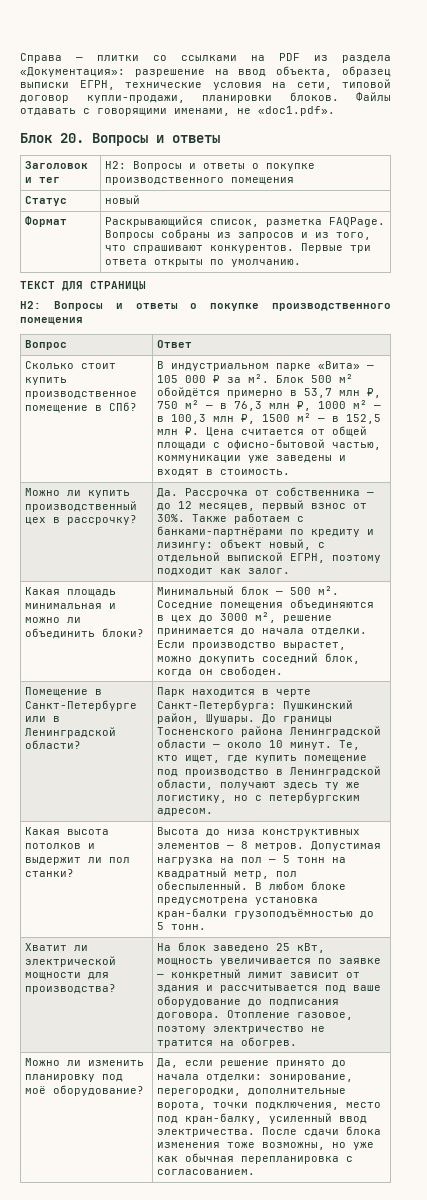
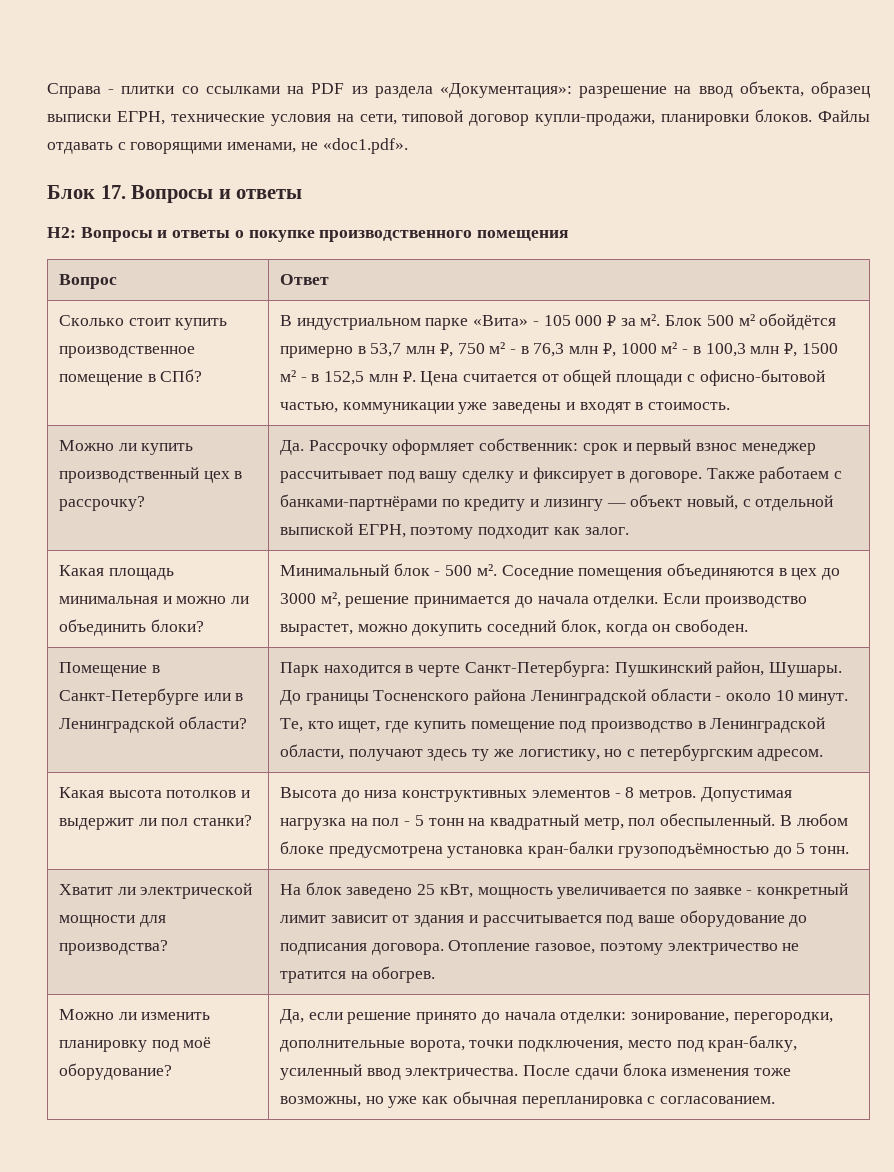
[76,57,83,61] — -> [108,89,115,94] -
[60,133,220,146] [25,161,89,169] [25,177,61,183] [105,161,316,171] [105,177,295,185] [25,196,68,206] [105,195,141,204] [25,216,68,227] [105,216,386,227] [105,229,372,240] [105,243,372,253] [105,259,302,267] [20,281,146,291] 20. Вопросы и ответы // Заголовок и тег | H2: Вопросы и ответы о покупке производственного помещения // Статус | новый // Формат | Раскрывающийся список, разметка FAQPage. Вопросы собраны из запросов и из того, что спрашивают конкурентов. Первые три ответа открыты по умолчанию. // ТЕКСТ ДЛЯ СТРАНИЦЫ -> [100,185,303,203] 17. Вопросы и ответы
[367,365,375,369] — -> [532,321,539,326] -
[206,405,214,409] — -> [510,349,517,354] -
[374,405,382,409] — -> [682,349,689,354] -
[318,418,326,422] — -> [300,377,307,382] -
[185,487,375,498] [157,500,368,511] [157,514,186,522] Рассрочка от собственника — до 12 месяцев, первый взнос от 30%. -> [308,438,816,455] [279,467,703,483] Рассрочку оформляет собственник: срок и первый взнос менеджер рассчитывает под вашу сделку и фиксирует в договоре.
[157,542,214,550] лизингу: -> [543,499,626,511] лизингу —
[276,591,284,595] — -> [434,571,441,576] -
[213,744,221,748] — -> [715,696,722,701] -
[227,845,235,849] — -> [614,793,621,798] -
[269,859,277,863] — -> [404,821,411,826] -
[157,974,165,978] — -> [746,890,753,895] -

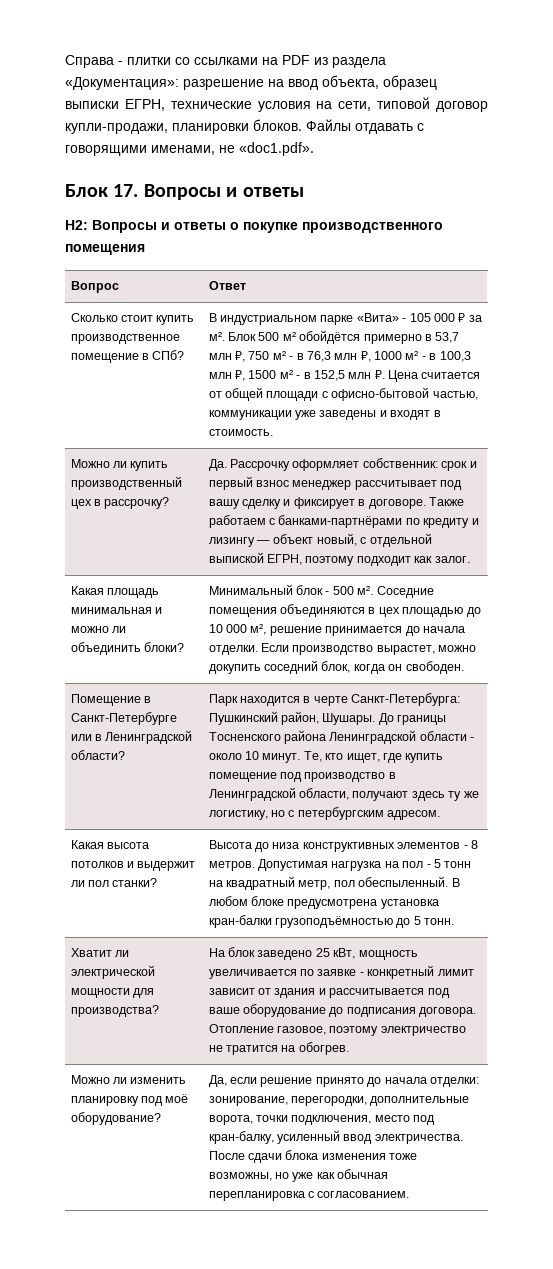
[822,568,841,580] [279,593,316,604] до 3000 -> [402,607,481,617] [208,624,248,633] площадью до 10 000

